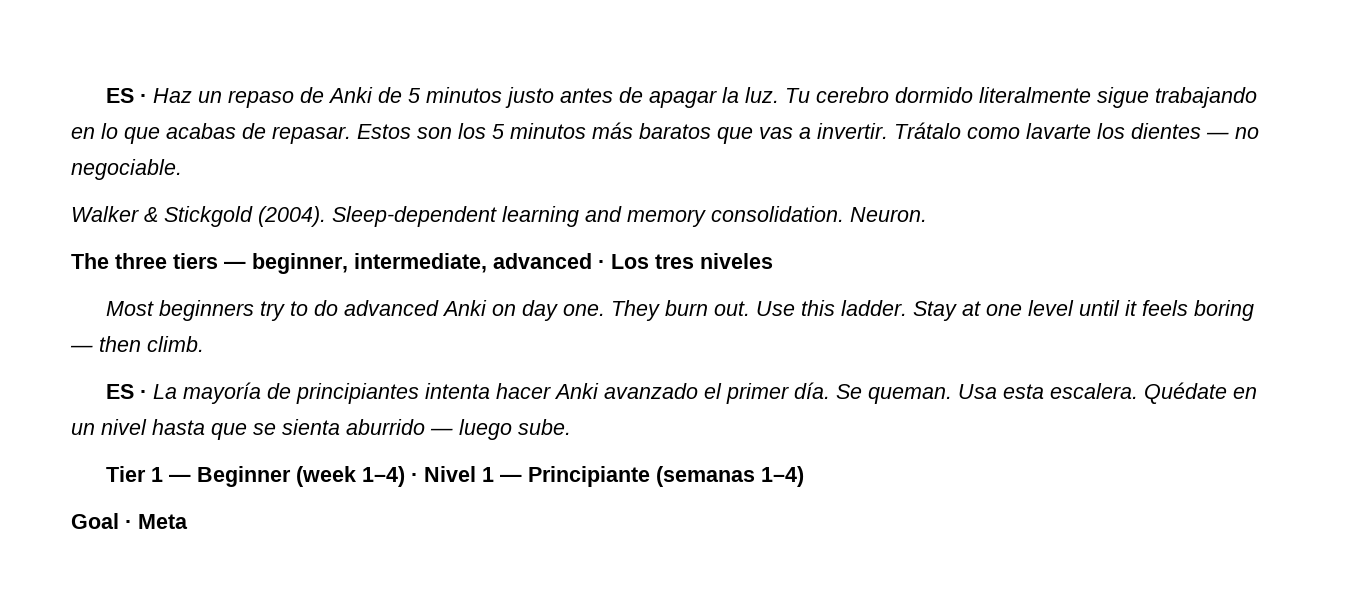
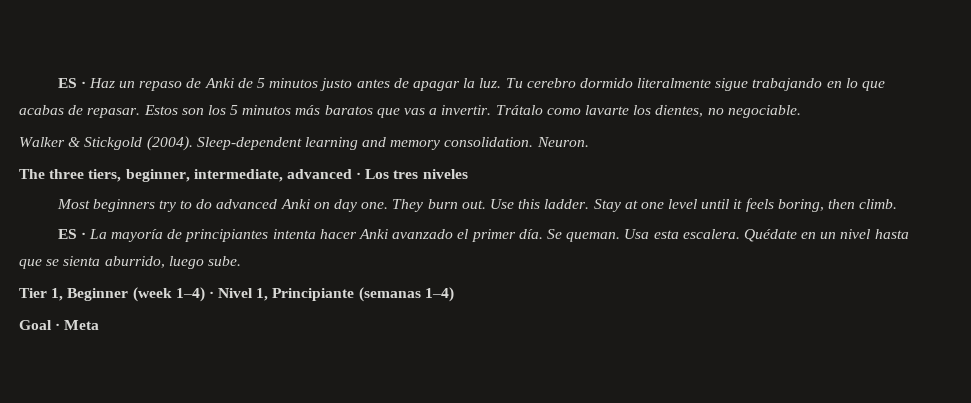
[1131,123,1229,139] dientes — -> [655,105,704,117] dientes,
[173,253,246,269] tiers — -> [88,169,122,182] tiers,
[1193,300,1254,321] [70,345,93,352] boring — -> [777,199,824,212] boring,
[346,419,453,435] aburrido — -> [104,256,165,268] aburrido,
[150,467,191,482] 1 — -> [51,288,64,301] 1,
[481,467,522,482] 1 — -> [256,288,269,301] 1,

